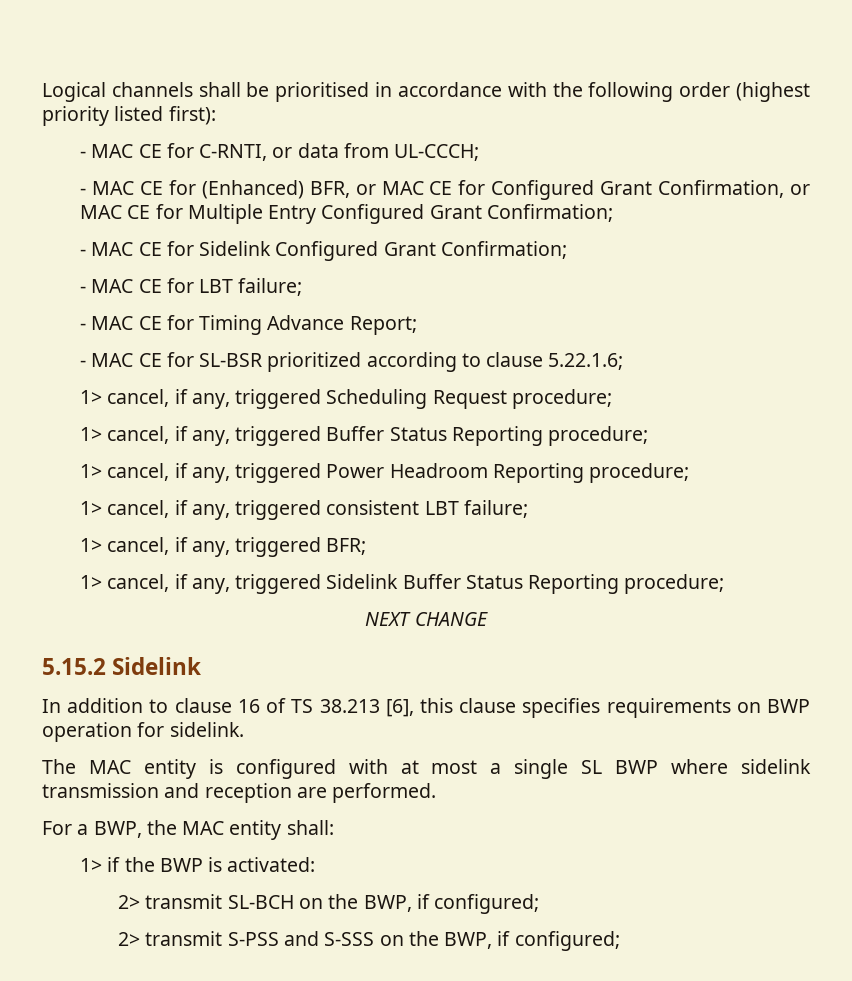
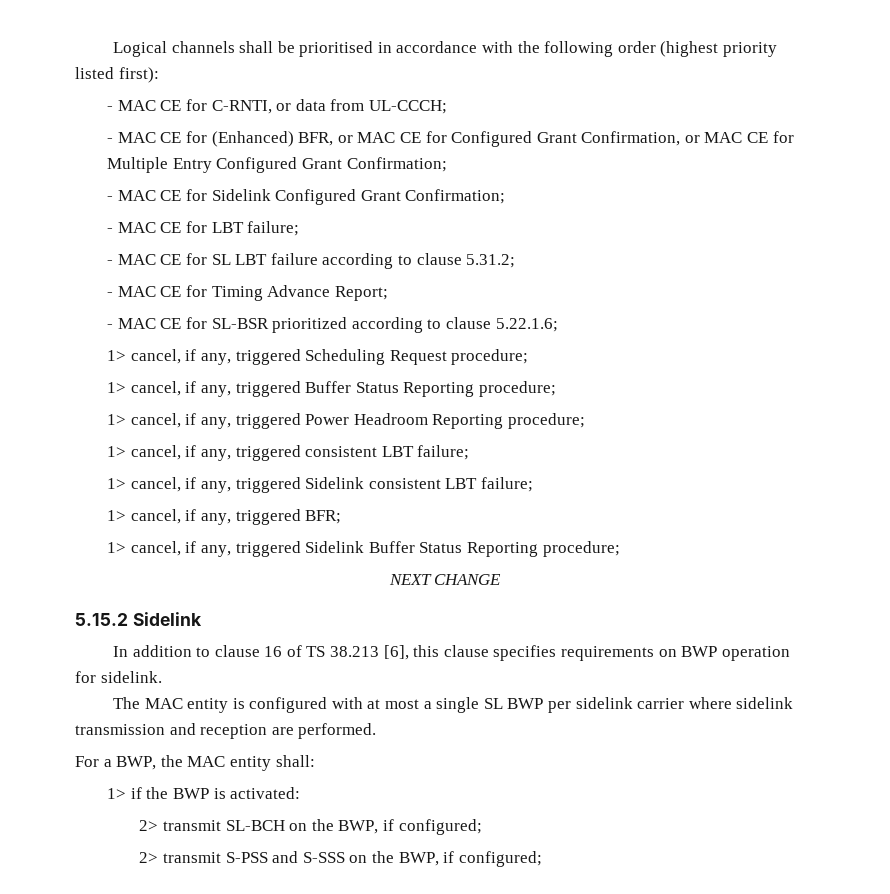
(303, 287) none -> [107,253,516,269] // - MAC CE for SL LBT failure according to clause 5.31.2;
(528, 509) none -> [107,477,533,493] // 1> cancel, if any, triggered Sidelink consistent LBT failure;
(659, 767) none -> [547,697,685,713] per sidelink carrier

